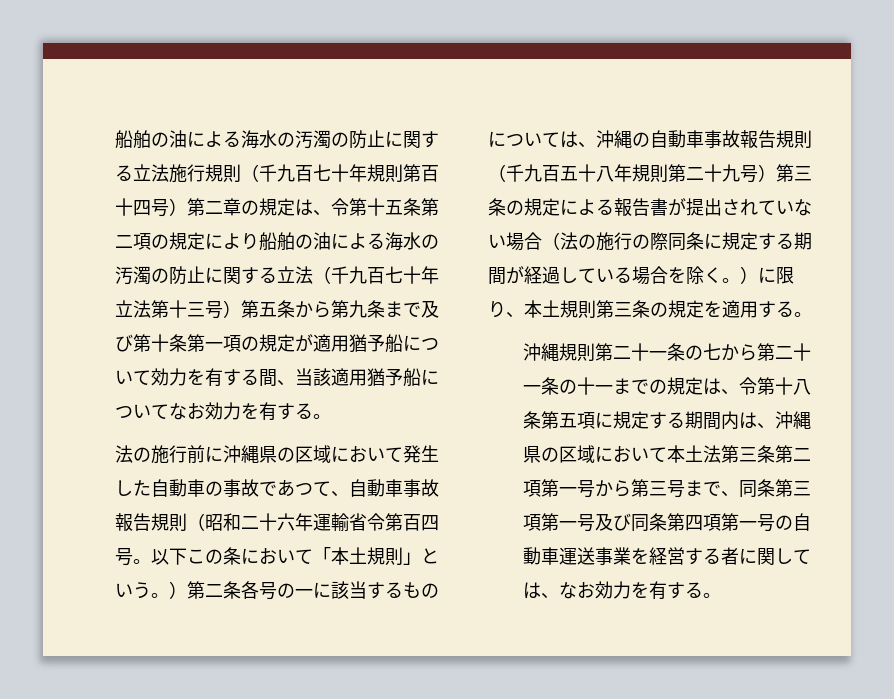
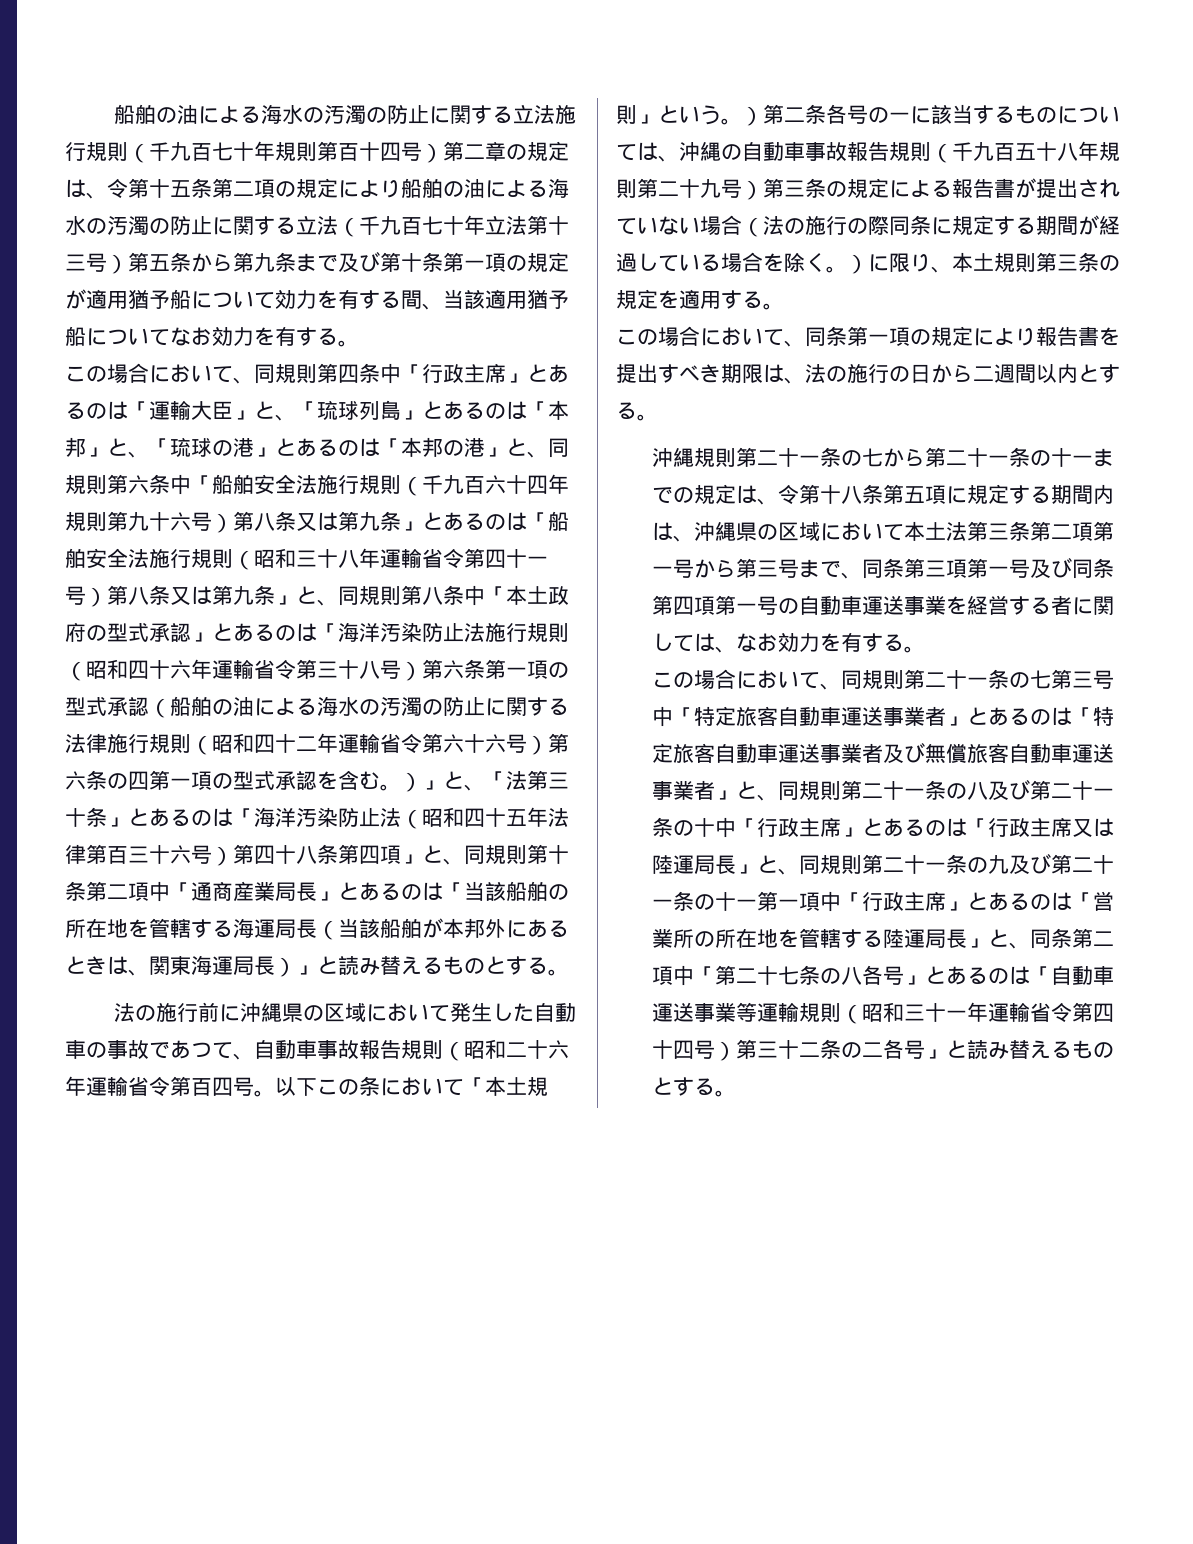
(331, 416) none -> [65,363,569,384] [65,400,569,421] [65,437,569,458] [65,474,569,496] [65,511,569,533] [65,548,548,570] [65,585,569,607] [65,622,569,642] [65,659,569,681] [65,696,569,718] [65,733,569,755] [65,770,569,792] [65,807,569,829] [65,844,569,866] [65,881,569,902] [65,918,569,940] [65,955,569,977] // この場合において、同規則第四条中「行政主席」とあるのは「運輸大臣」と、「琉球列島」とあるのは「本邦」と、「琉球の港」とあるのは「本邦の港」と、同規則第六条中「船舶安全法施行規則（千九百六十四年規則第九十六号）第八条又は第九条」とあるのは「船舶安全法施行規則（昭和三十八年運輸省令第四十一号）第八条又は第九条」と、同規則第八条中「本土政府の型式承認」とあるのは「海洋汚染防止法施行規則（昭和四十六年運輸省令第三十八号）第六条第一項の型式承認（船舶の油による海水の汚濁の防止に関する法律施行規則（昭和四十二年運輸省令第六十六号）第六条の四第一項の型式承認を含む。）」と、「法第三十条」とあるのは「海洋汚染防止法（昭和四十五年法律第百三十六号）第四十八条第四項」と、同規則第十条第二項中「通商産業局長」とあるのは「当該船舶の所在地を管轄する海運局長（当該船舶が本邦外にあるときは、関東海運局長）」と読み替えるものとする。
(812, 314) none -> [616,326,1120,347] [616,363,1120,384] [616,402,658,421] // この場合において、同条第一項の規定により報告書を提出すべき期限は、法の施行の日から二週間以内とする。
(721, 595) none -> [651,669,1114,690] [651,706,1114,727] [651,743,1114,763] [651,780,1114,801] [651,817,1114,838] [651,854,1114,875] [651,891,1114,912] [651,928,1114,949] [651,965,1114,986] [651,1002,1114,1024] [651,1039,1114,1061] [651,1077,736,1097] // この場合において、同規則第二十一条の七第三号中「特定旅客自動車運送事業者」とあるのは「特定旅客自動車運送事業者及び無償旅客自動車運送事業者」と、同規則第二十一条の八及び第二十一条の十中「行政主席」とあるのは「行政主席又は陸運局長」と、同規則第二十一条の九及び第二十一条の十一第一項中「行政主席」とあるのは「営業所の所在地を管轄する陸運局長」と、同条第二項中「第二十七条の八各号」とあるのは「自動車運送事業等運輸規則（昭和三十一年運輸省令第四十四号）第三十二条の二各号」と読み替えるものとする。

